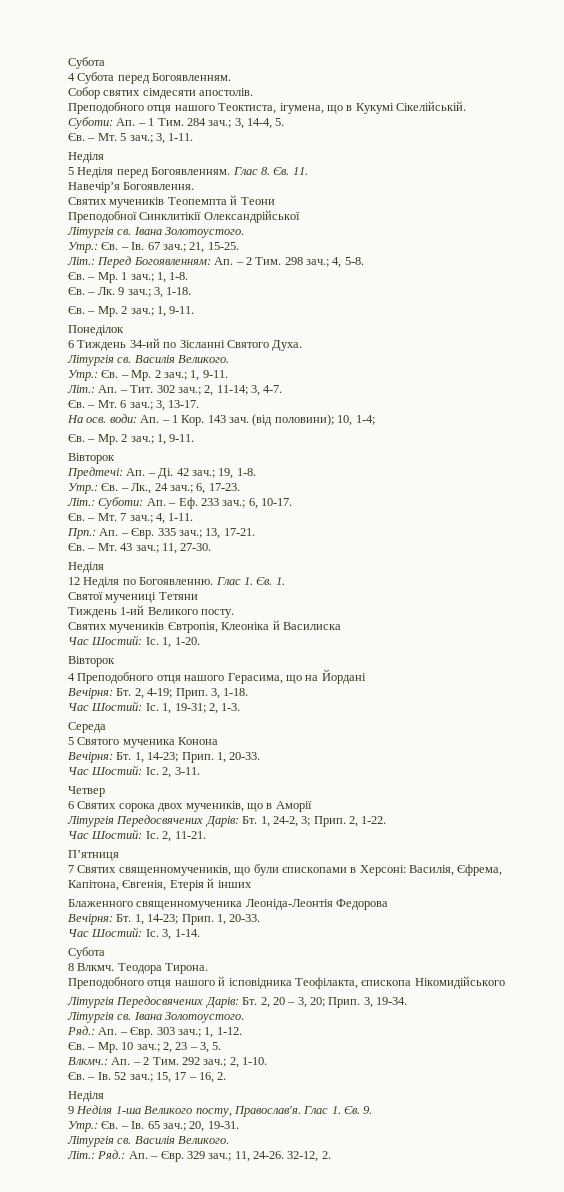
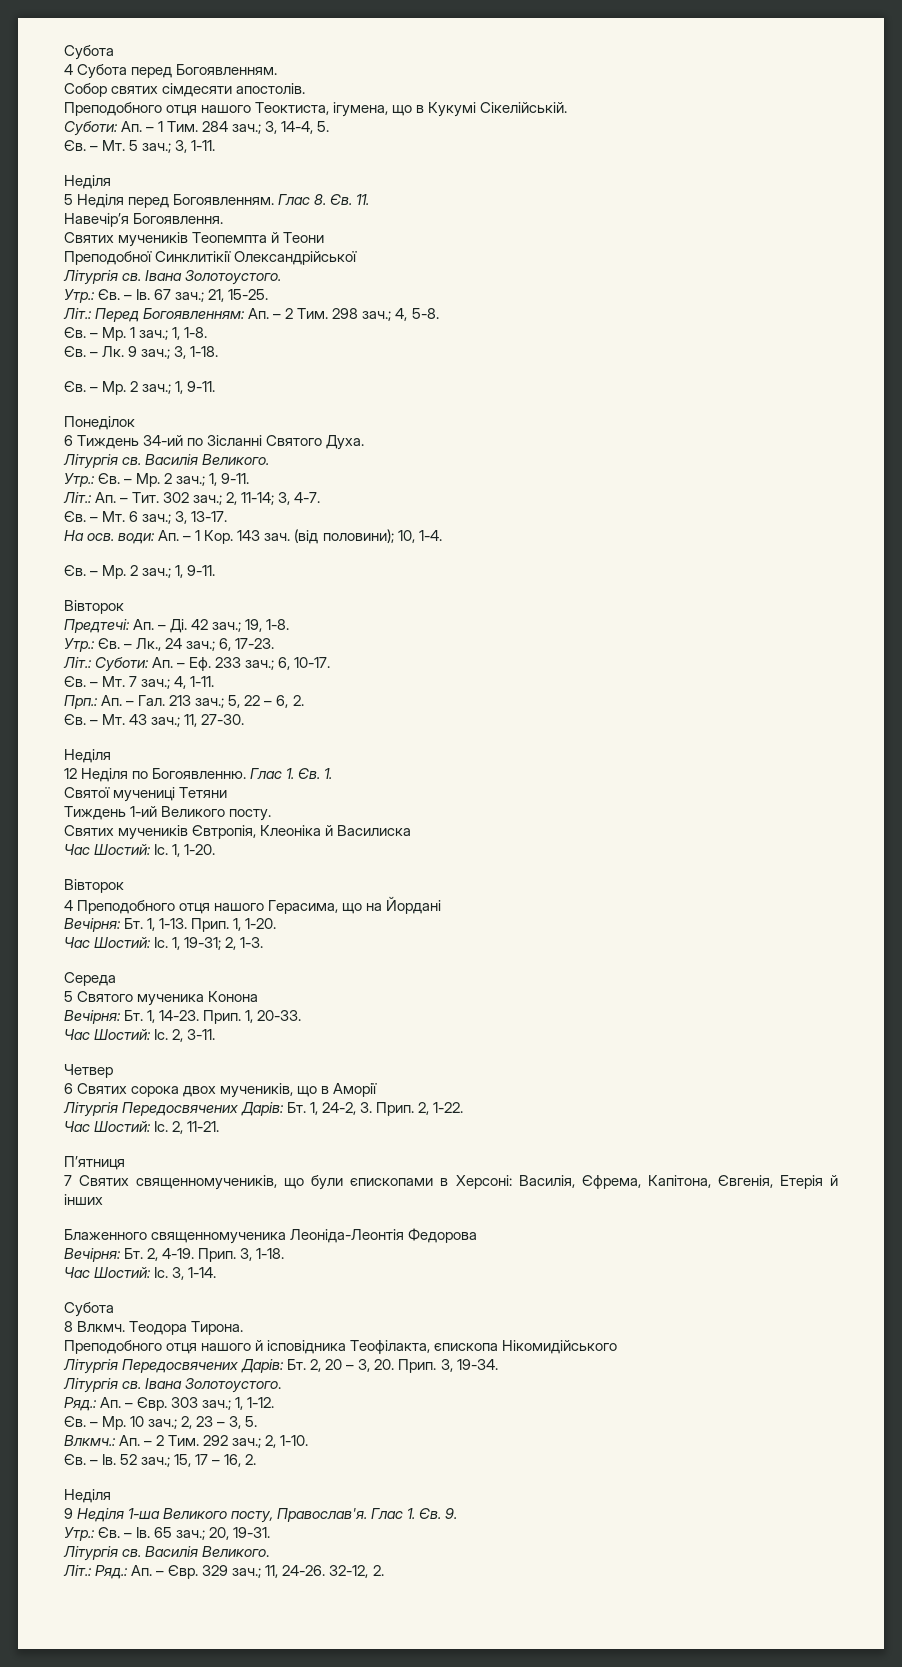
[355,415,375,425] 1-4; -> [418,530,442,541] 1-4.
[131,528,255,539] Євр. 335 зач.; 13, 17-21. -> [138,695,304,708] Гал. 213 зач.; 5, 22 – 6, 2.
[134,688,249,699] 2, 4-19; Прип. 3, 1-18. -> [147,918,277,932] 1, 1-13. Прип. 1, 1-20.
[147,752,179,762] 14-23; -> [159,1010,200,1021] 14-23.
[301,816,311,826] 3; -> [360,1102,373,1113] 3.
[134,914,261,925] 1, 14-23; Прип. 1, 20-33. -> [147,1248,285,1262] 2, 4-19. Прип. 3, 1-18.
[310,997,325,1007] 20; -> [374,1359,395,1370] 20.

